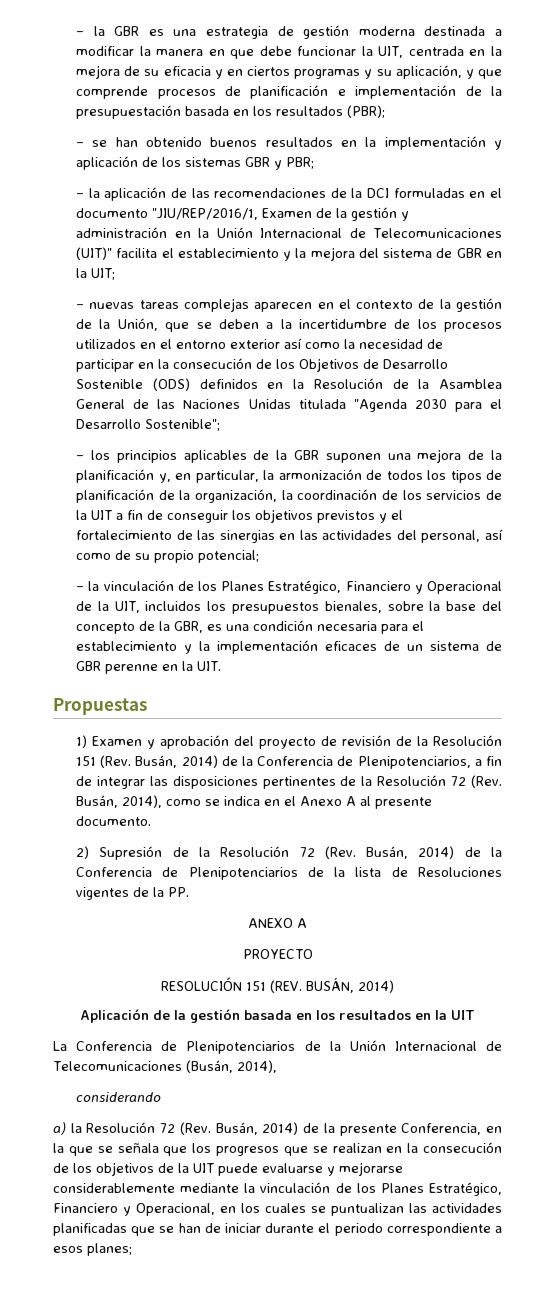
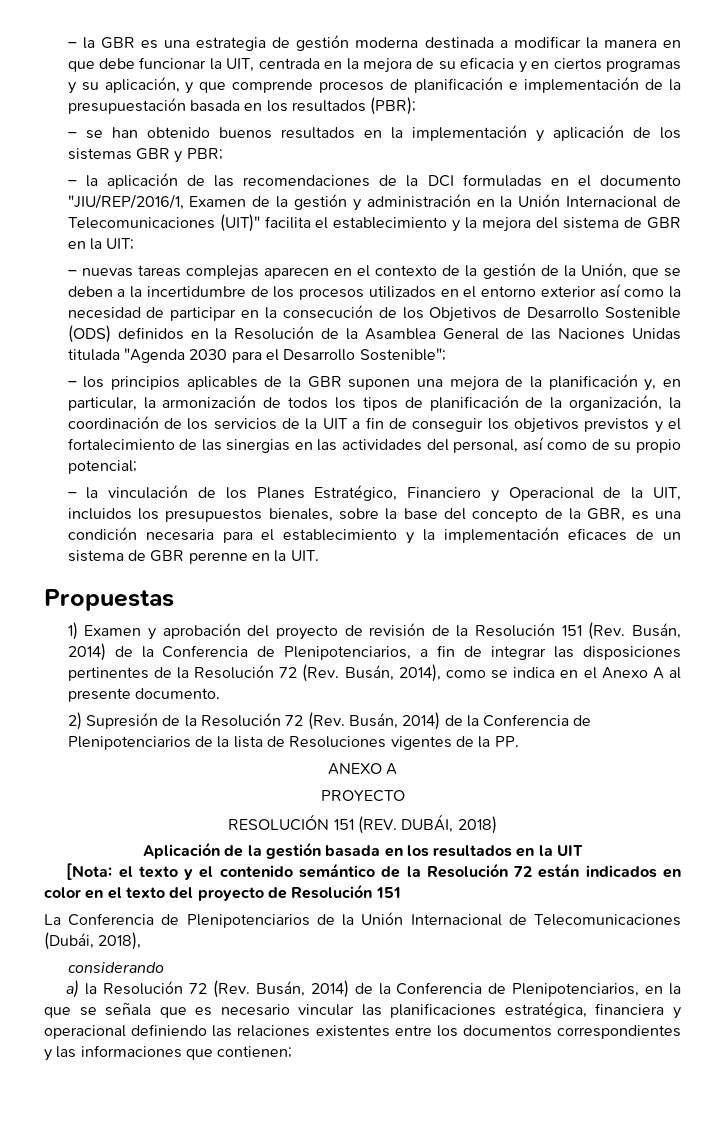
[306,978,394,993] BUSÁN, 2014) -> [401,814,497,834] DUBÁI, 2018)
(475, 1015) none -> [66,863,681,880] [44,884,401,901] // [Nota: el texto y el contenido semántico de la Resolución 72 están indicados en color en el texto del proyecto de Resolución 151
[185,1060,277,1073] (Busán, 2014), -> [44,932,142,950] (Dubái, 2018),
[339,1123,482,1136] presente Conferencia, -> [396,982,640,997] Conferencia de Plenipotenciarios,
[192,1142,502,1156] [53,1162,403,1176] [53,1182,503,1196] [53,1203,502,1216] [53,1223,502,1236] [53,1243,132,1256] los progresos que se realizan en la consecución de los objetivos de la UIT puede evaluarse y mejorarse considerablemente mediante la vinculación de los Planes Estratégico, Financiero y Operacional, en los cuales se puntualizan las actividades planificadas que se han de iniciar durante el periodo correspondiente a esos planes; -> [195,1002,681,1019] [44,1024,681,1039] [44,1045,293,1061] es necesario vincular las planificaciones estratégica, financiera y operacional definiendo las relaciones existentes entre los documentos correspondientes y las informaciones que contienen;

